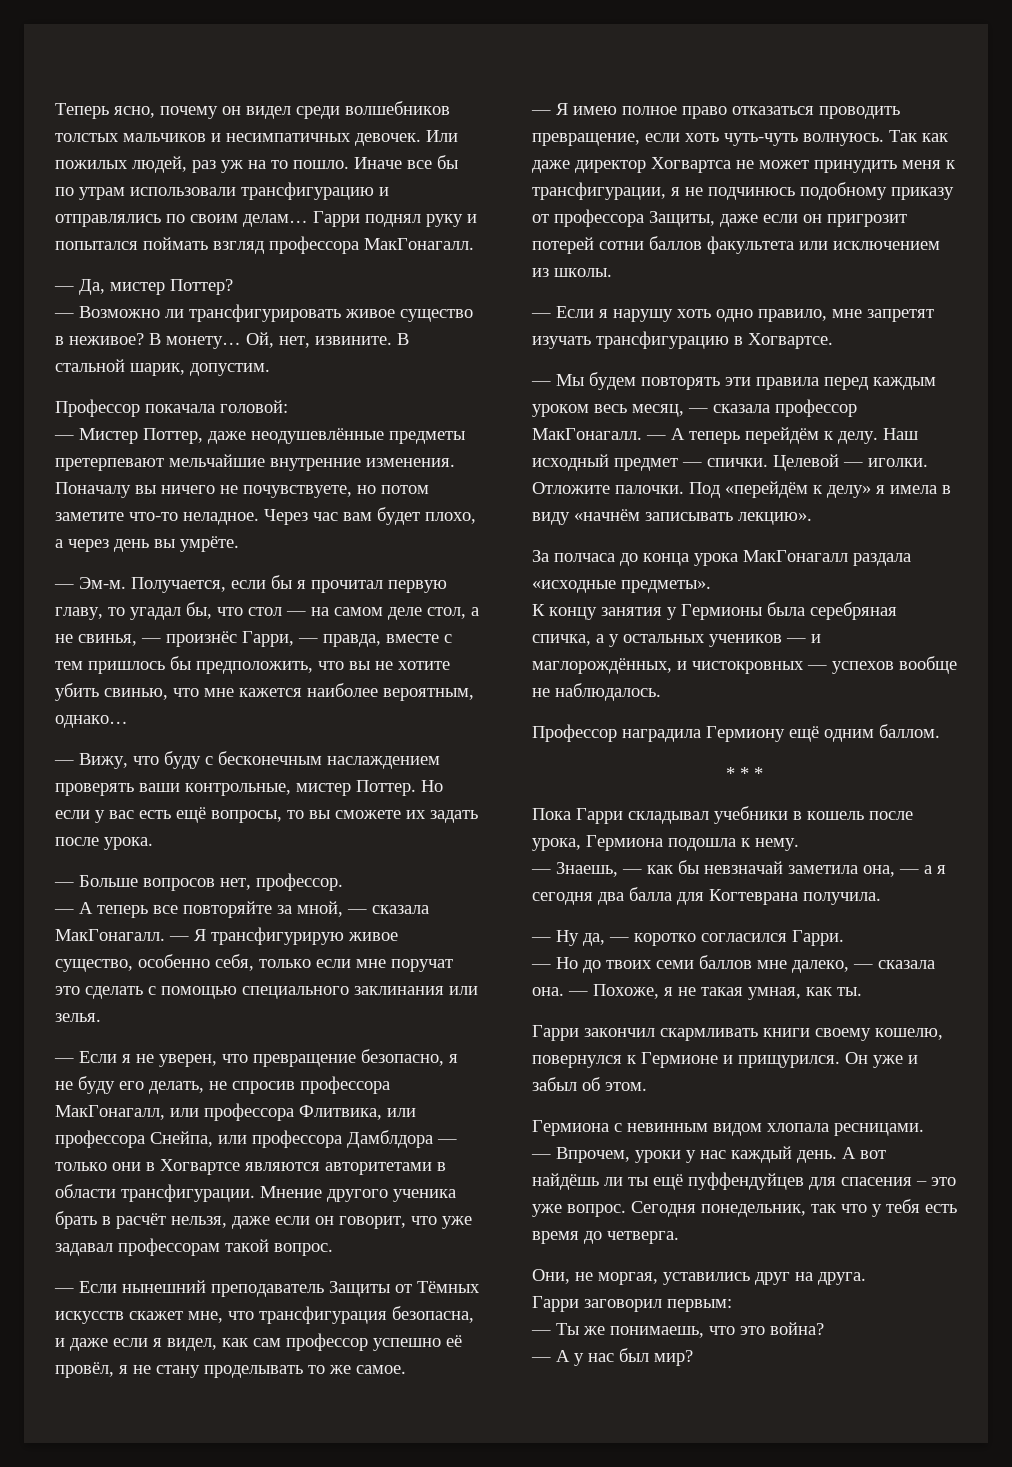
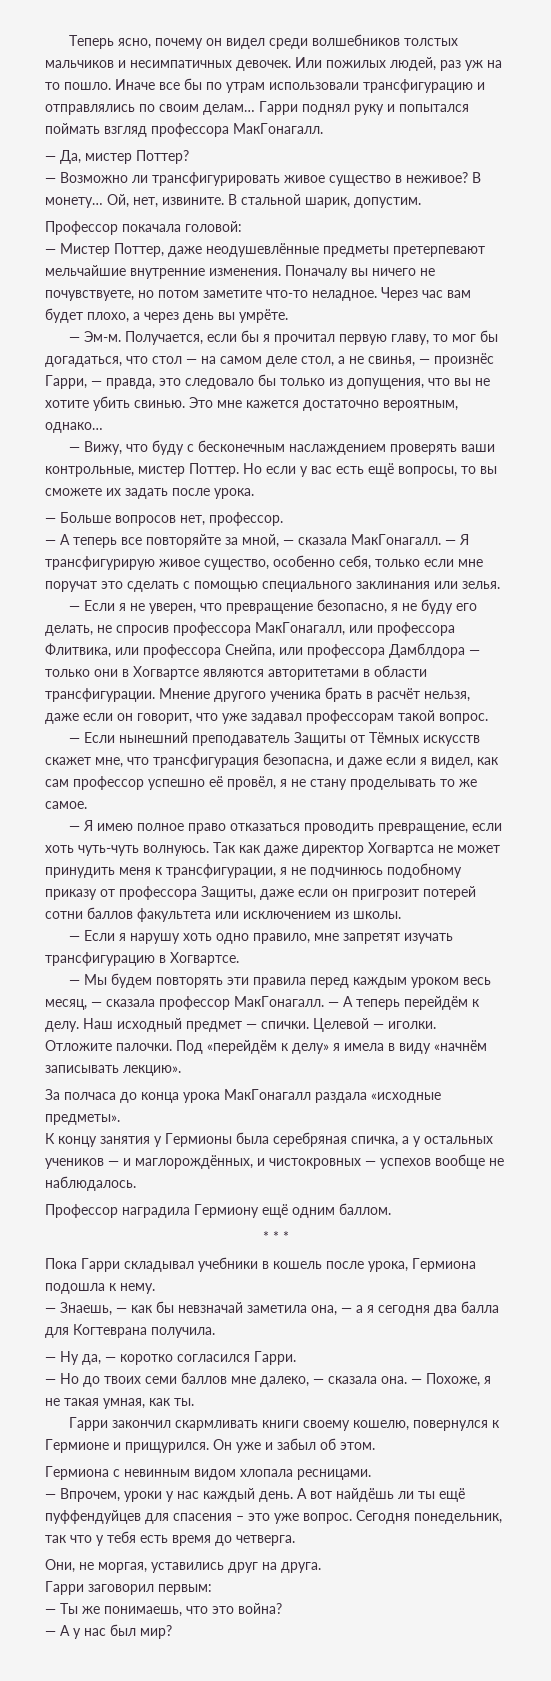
[130,602,212,620] угадал бы, -> [451,330,498,342] [45,356,122,367] мог бы догадаться,
[386,634,452,643] [55,656,313,674] вместе с тем пришлось бы предположить, -> [159,374,424,389] это следовало бы только из допущения,
[104,688,199,700] свинью, что -> [134,397,213,408] свинью. Это
[307,683,378,697] наиболее -> [303,400,379,411] достаточно

